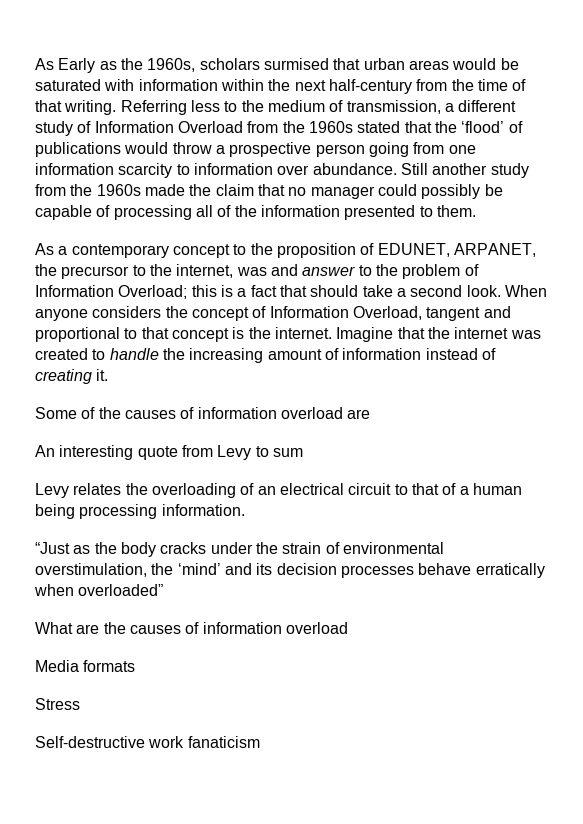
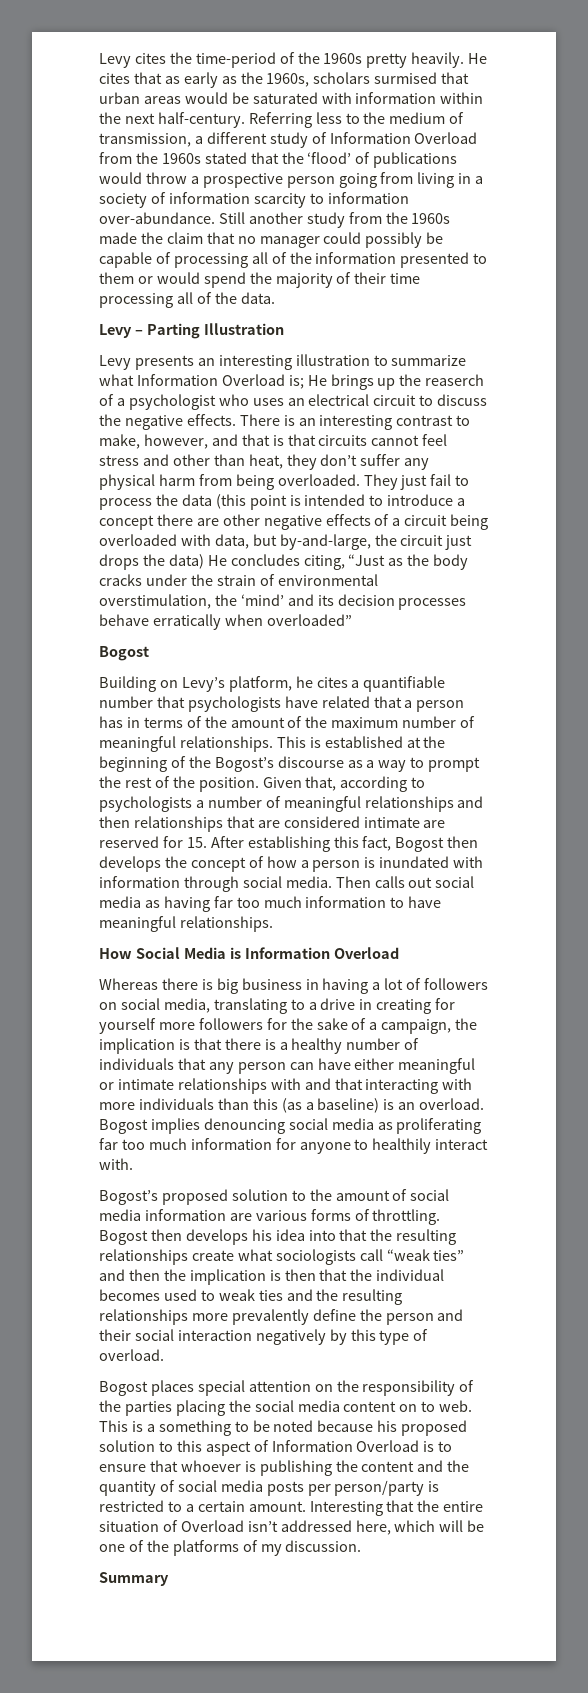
[35,58,96,73] As Early -> [99,52,488,68] [99,72,218,88] Levy cites the time-period of the 1960s pretty heavily. He cites that as early
[328,79,527,94] [35,100,117,115] half-century from the time of that writing. -> [157,112,245,128] half-century.
[448,145,476,154] one -> [417,172,484,188] [99,192,166,208] living in a society of
[277,163,397,175] over abundance. -> [99,212,215,224] over-abundance.
[436,205,476,217] [35,243,536,258] [35,264,479,279] [35,285,547,299] [35,306,511,321] [35,327,541,342] [35,348,496,363] [35,369,109,384] [35,407,371,419] [35,445,303,460] [35,483,522,498] [35,504,245,519] them. // As a contemporary concept to the proposition of EDUNET, ARPANET, the precursor to the internet, was and answer to the problem of Information Overload; this is a fact that should take a second look. When anyone considers the concept of Information Overload, tangent and proportional to that concept is the internet. Imagine that the internet was created to handle the increasing amount of information instead of creating it. // Some of the causes of information overload are // An interesting quote from Levy to sum // Levy relates the overloading of an electrical circuit to that of a human being processing information. // -> [99,272,421,288] [99,292,275,308] [99,323,284,339] [99,354,467,370] [99,374,485,390] [99,394,488,410] [99,414,471,430] [99,434,448,449] [99,454,430,470] [99,474,470,490] [99,494,466,510] [99,514,489,530] [99,534,473,550] [99,554,345,570] them or would spend the majority of their time processing all of the data. // Levy – Parting Illustration // Levy presents an interesting illustration to summarize what Information Overload is; He brings up the reaserch of a psychologist who uses an electrical circuit to discuss the negative effects. There is an interesting contrast to make, however, and that is that circuits cannot feel stress and other than heat, they don’t suffer any physical harm from being overloaded. They just fail to process the data (this point is intended to introduce a concept there are other negative effects of a circuit being overloaded with data, but by-and-large, the circuit just drops the data) He concludes citing,
[35,622,348,634] [35,660,136,672] [35,698,80,710] [35,736,260,748] What are the causes of information overload // Media formats // Stress // Self-destructive work fanaticism -> [99,646,149,661] [99,676,446,692] [99,696,465,712] [99,716,476,728] [99,736,446,752] [99,756,481,772] [99,776,426,792] [99,796,484,812] [99,816,446,832] [99,836,479,852] [99,856,484,872] [99,876,475,892] [99,896,442,912] [99,916,273,932] [99,947,399,959] [99,978,489,994] [99,998,456,1014] [99,1018,478,1034] [99,1038,420,1054] [99,1058,476,1074] [99,1078,473,1094] [99,1098,485,1113] [99,1118,482,1134] [99,1138,489,1154] [99,1158,133,1170] [99,1189,450,1205] [99,1209,441,1225] [99,1229,457,1245] [99,1249,465,1265] [99,1269,445,1285] [99,1289,403,1305] [99,1309,464,1325] [99,1329,429,1345] [99,1349,164,1361] [99,1380,475,1396] [99,1400,473,1416] [99,1420,468,1436] [99,1440,453,1456] [99,1460,470,1476] [99,1480,440,1496] [99,1500,484,1516] [99,1520,485,1535] [99,1540,362,1556] [99,1572,169,1586] Bogost // Building on Levy’s platform, he cites a quantifiable number that psychologists have related that a person has in terms of the amount of the maximum number of meaningful relationships. This is established at the beginning of the Bogost’s discourse as a way to prompt the rest of the position. Given that, according to psychologists a number of meaningful relationships and then relationships that are considered intimate are reserved for 15. After establishing this fact, Bogost then develops the concept of how a person is inundated with information through social media. Then calls out social media as having far too much information to have meaningful relationships. // How Social Media is Information Overload // Whereas there is big business in having a lot of followers on social media, translating to a drive in creating for yourself more followers for the sake of a campaign, the implication is that there is a healthy number of individuals that any person can have either meaningful or intimate relationships with and that interacting with more individuals than this (as a baseline) is an overload. Bogost implies denouncing social media as proliferating far too much information for anyone to healthily interact with. // Bogost’s proposed solution to the amount of social media information are various forms of throttling. Bogost then develops his idea into that the resulting relationships create what sociologists call “weak ties” and then the implication is then that the individual becomes used to weak ties and the resulting relationships more prevalently define the person and their social interaction negatively by this type of overload. // Bogost places special attention on the responsibility of the parties placing the social media content on to web. This is a something to be noted because his proposed solution to this aspect of Information Overload is to ensure that whoever is publishing the content and the quantity of social media posts per person/party is restricted to a certain amount. Interesting that the entire situation of Overload isn’t addressed here, which will be one of the platforms of my discussion. // Summary

